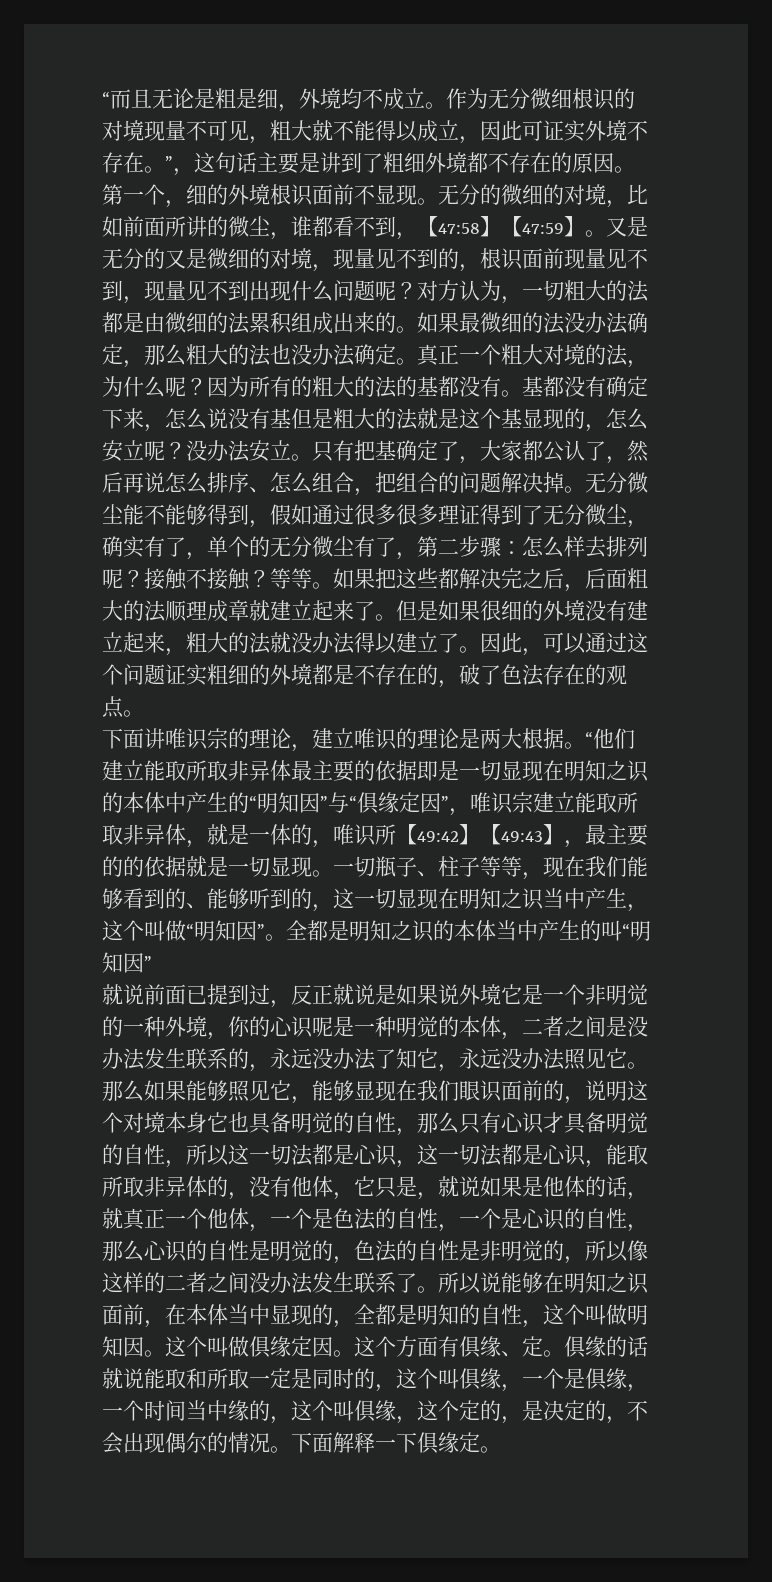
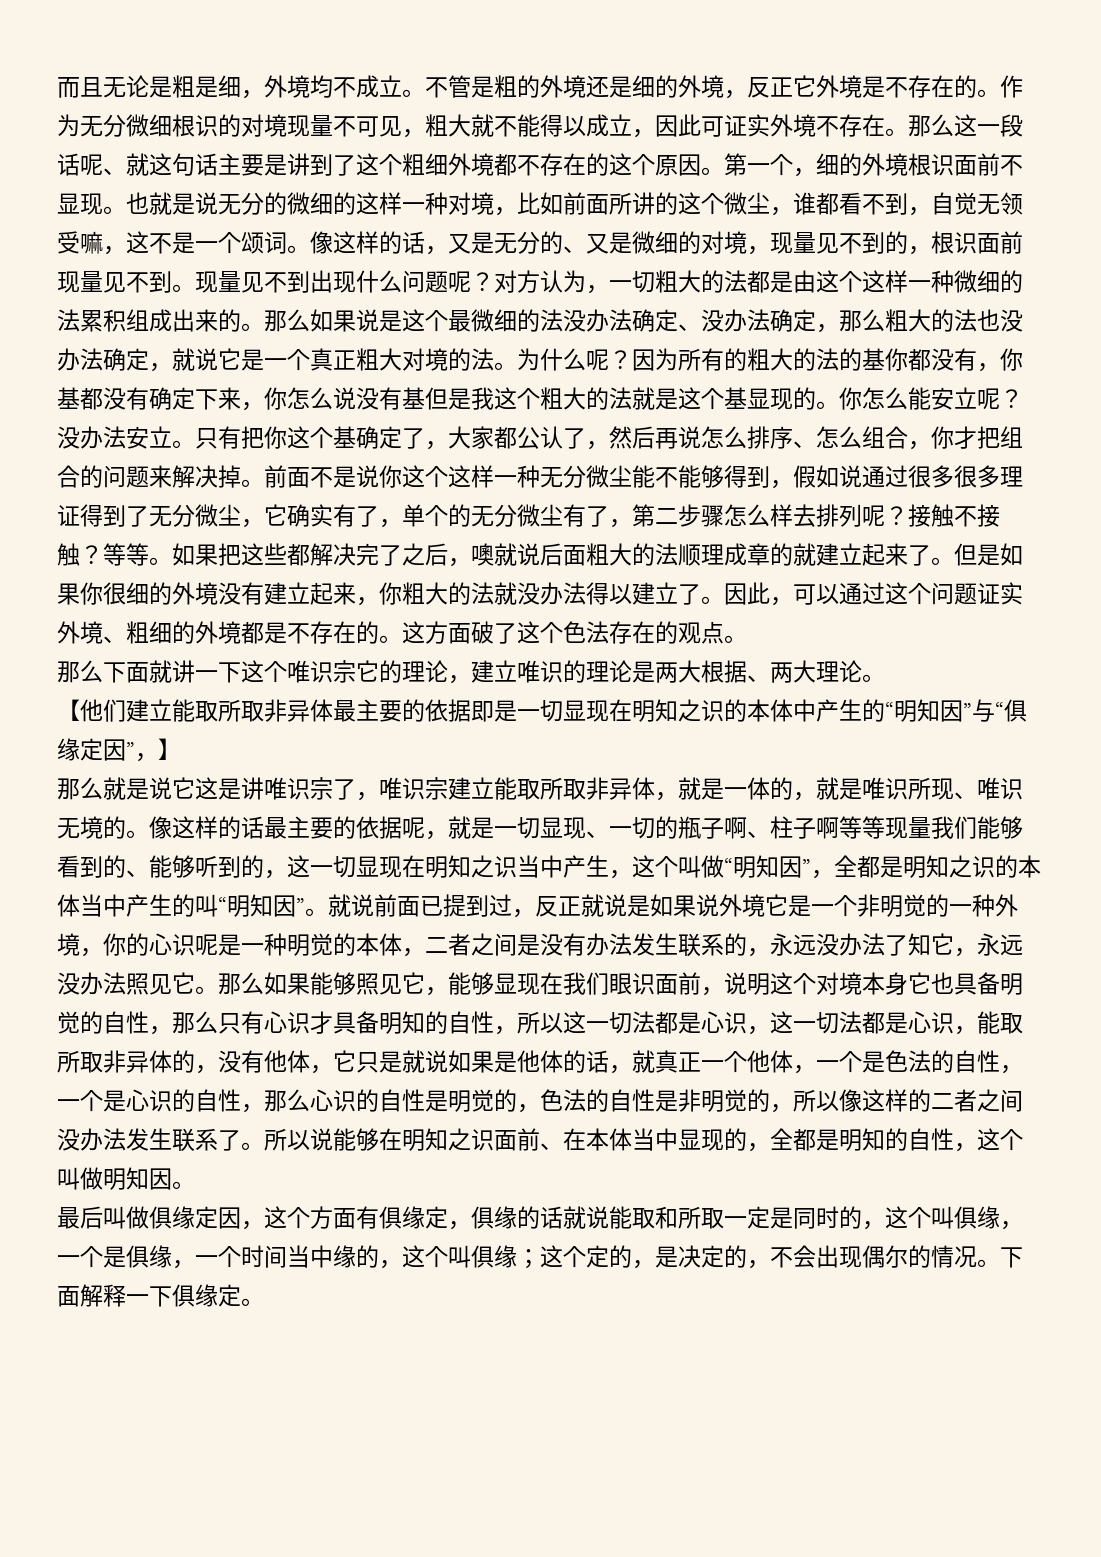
[102,91,110,106] “ -> (57, 87) none
(446, 105) none -> [425,75,1000,99] 不管是粗的外境还是细的外境，反正它外境是不存在的。
[165,156,194,176] ”， -> [908,114,1023,137] [57,153,149,176] 那么这一段话呢、就
(383, 163) none -> [356,153,402,176] 这个
(572, 162) none -> [609,153,655,176] 这个
(438, 201) none -> [126,192,218,215] 也就是说
(564, 194) none -> [356,192,448,215] 这样一种
(228, 226) none -> [678,192,724,215] 这个
[417,216,606,237] 【47:58】【47:59】。 -> [931,192,1023,215] [57,231,448,255] 自觉无领受嘛，这不是一个颂词。像这样的话，
(165, 258) none -> [563,246,586,253] 、
[123,296,144,304] ， -> [172,284,195,292] 。
(165, 322) none -> [816,270,954,293] 这个这样一种
[417,312,459,333] 如果 -> [264,309,448,332] 那么如果说是这个
(123, 354) none -> [678,309,816,332] 、没办法确定
[396,344,501,366] 。真正一个 -> [149,348,356,372] ，就说它是一个真正
[627,360,648,368] ， -> [494,362,517,370] 。
[438,376,522,397] 都没有。 -> [885,348,1023,372] 你都没有，你
(165, 428) none -> [264,387,287,410] 你
(333, 418) none -> [471,387,540,410] 我这个
[585,408,648,432] ，怎么 -> [816,387,931,410] 。你怎么能
(375, 450) none -> [264,426,333,449] 你这个
(375, 492) none -> [931,426,977,449] 你才
(501, 482) none -> [149,465,172,488] 来
(585, 489) none -> [264,465,540,488] 前面不是说你这个这样一种
(312, 514) none -> [839,465,862,488] 说
(648, 524) none -> [264,504,287,526] 它
[501,540,522,554] ： -> (724, 516) none
[522,568,585,592] 之后， -> [379,543,540,567] 了之后，噢就说
(249, 610) none -> [770,543,793,566] 的
(480, 610) none -> [80,582,103,605] 你
(186, 652) none -> [379,582,402,605] 你
(207, 675) none -> [57,621,126,644] 外境、
[438,664,501,688] ，破了 -> [379,621,563,644] 。这方面破了这个
[102,728,228,750] 下面讲唯识宗 -> [57,660,379,683] 那么下面就讲一下这个唯识宗它
[564,731,593,749] 。“ -> [747,660,885,683] [57,699,80,721] 、两大理论。 // 【
(470, 812) none -> [158,738,181,760] [57,777,379,801] 】 // 那么就是说它这是讲唯识宗了，
[333,824,648,848] [102,856,585,880] 唯识所【49:42】【49:43】，最主要的的依据就是一切显现。一切瓶子、柱子等等，现在 -> [816,777,1023,800] [57,816,931,840] 就是唯识所现、唯识无境的。像这样的话最主要的依据呢，就是一切显现、一切的瓶子啊、柱子啊等等现量
[265,934,286,941] 。 -> [811,870,834,879] ，
(152, 963) // -> [305,908,328,916] 。
(648, 1026) none -> [563,933,586,956] 有
[543,1080,564,1101] 的 -> (701, 983) none
[627,1112,648,1133] 觉 -> [402,1011,425,1034] 知
[417,1192,438,1200] ， -> (402, 1062) none
[144,1320,165,1328] ， -> [540,1143,563,1150] 、
[165,1336,207,1357] 这个 -> [57,1206,103,1229] // 最后
[333,1350,354,1357] 。 -> [241,1221,264,1230] ，
[501,1336,564,1357] 、定。 -> [425,1206,471,1230] 定，
[396,1416,417,1424] ， -> [517,1249,540,1269] ；

